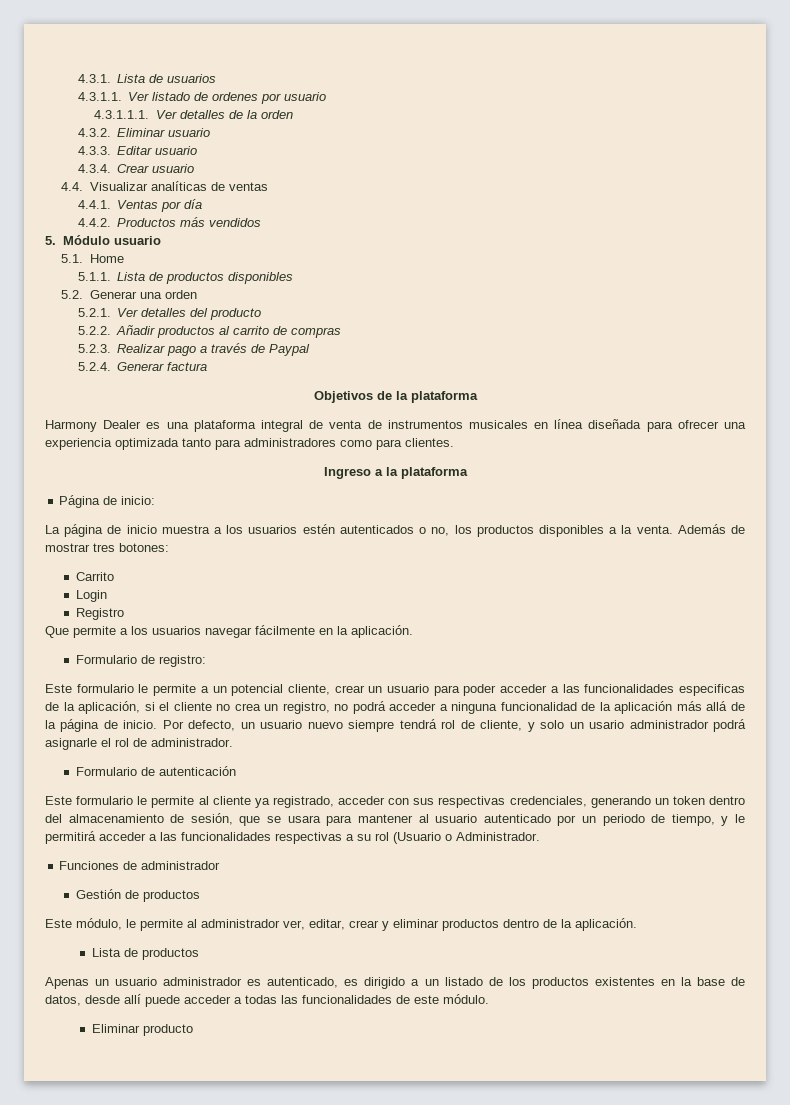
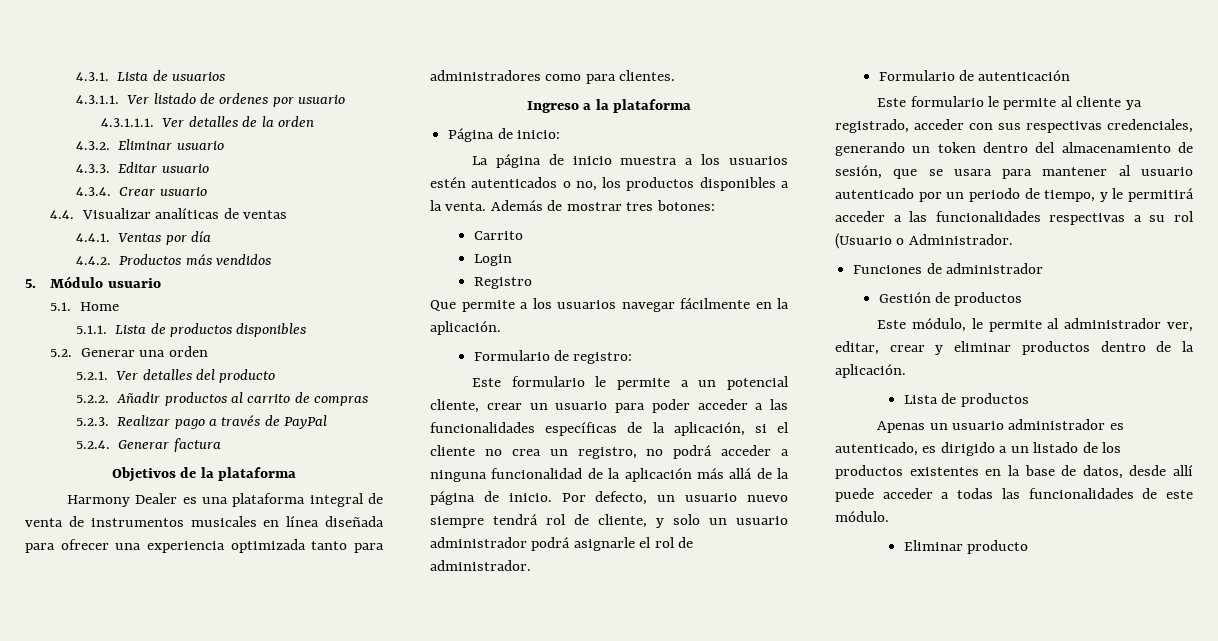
[269,344,311,356] Paypal -> [284,415,328,429] PayPal
[679,684,745,696] especificas -> [545,422,618,436] específicas
[589,720,625,729] usario -> [736,516,788,525] usuario

